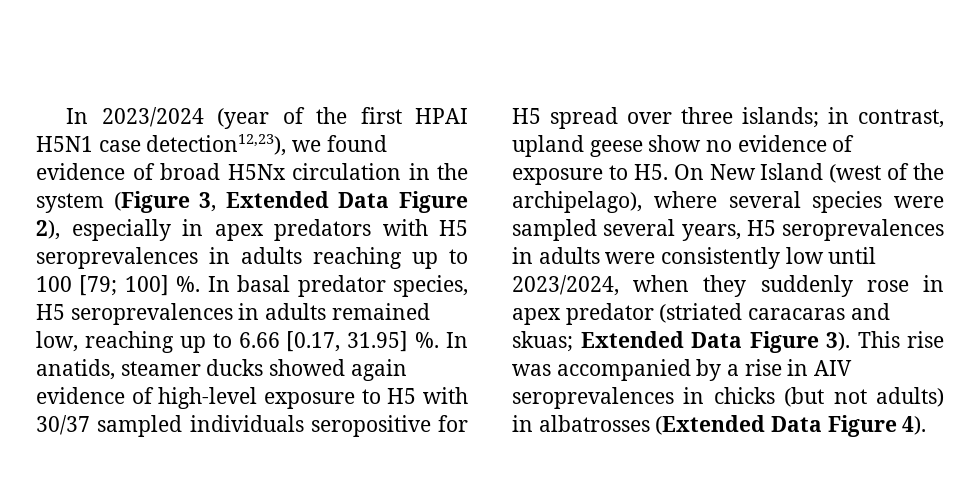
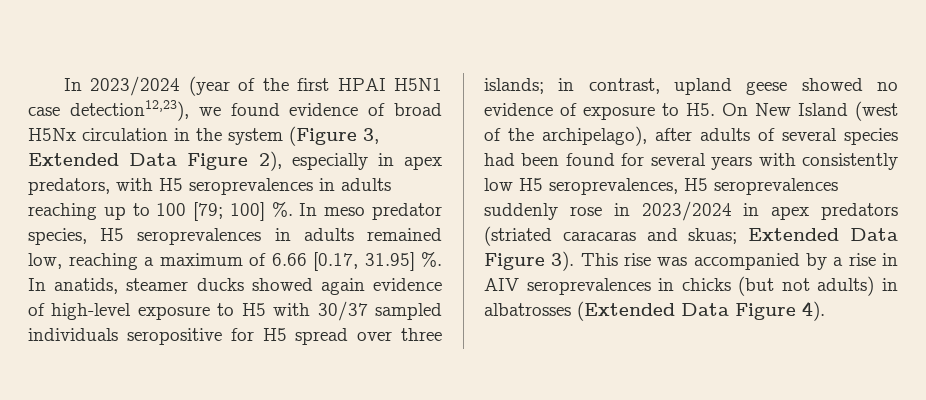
[274,219,371,241] predators -> [28,178,110,195] predators,
[237,275,291,292] basal -> [324,207,366,216] meso
[179,333,232,353] up to -> [144,253,266,266] a maximum of
[648,135,702,152] show -> [801,78,863,91] showed
[653,191,944,213] [512,219,944,241] [512,247,877,269] [512,275,944,297] [512,303,654,325] where several species were sampled several years, H5 seroprevalences in adults were consistently low until 2023/2024, when they suddenly rose in apex predator -> [655,128,898,145] [484,153,898,170] [484,178,838,195] [484,201,898,221] after adults of several species had been found for several years with consistently low H5 seroprevalences, H5 seroprevalences suddenly rose in 2023/2024 in apex predators

